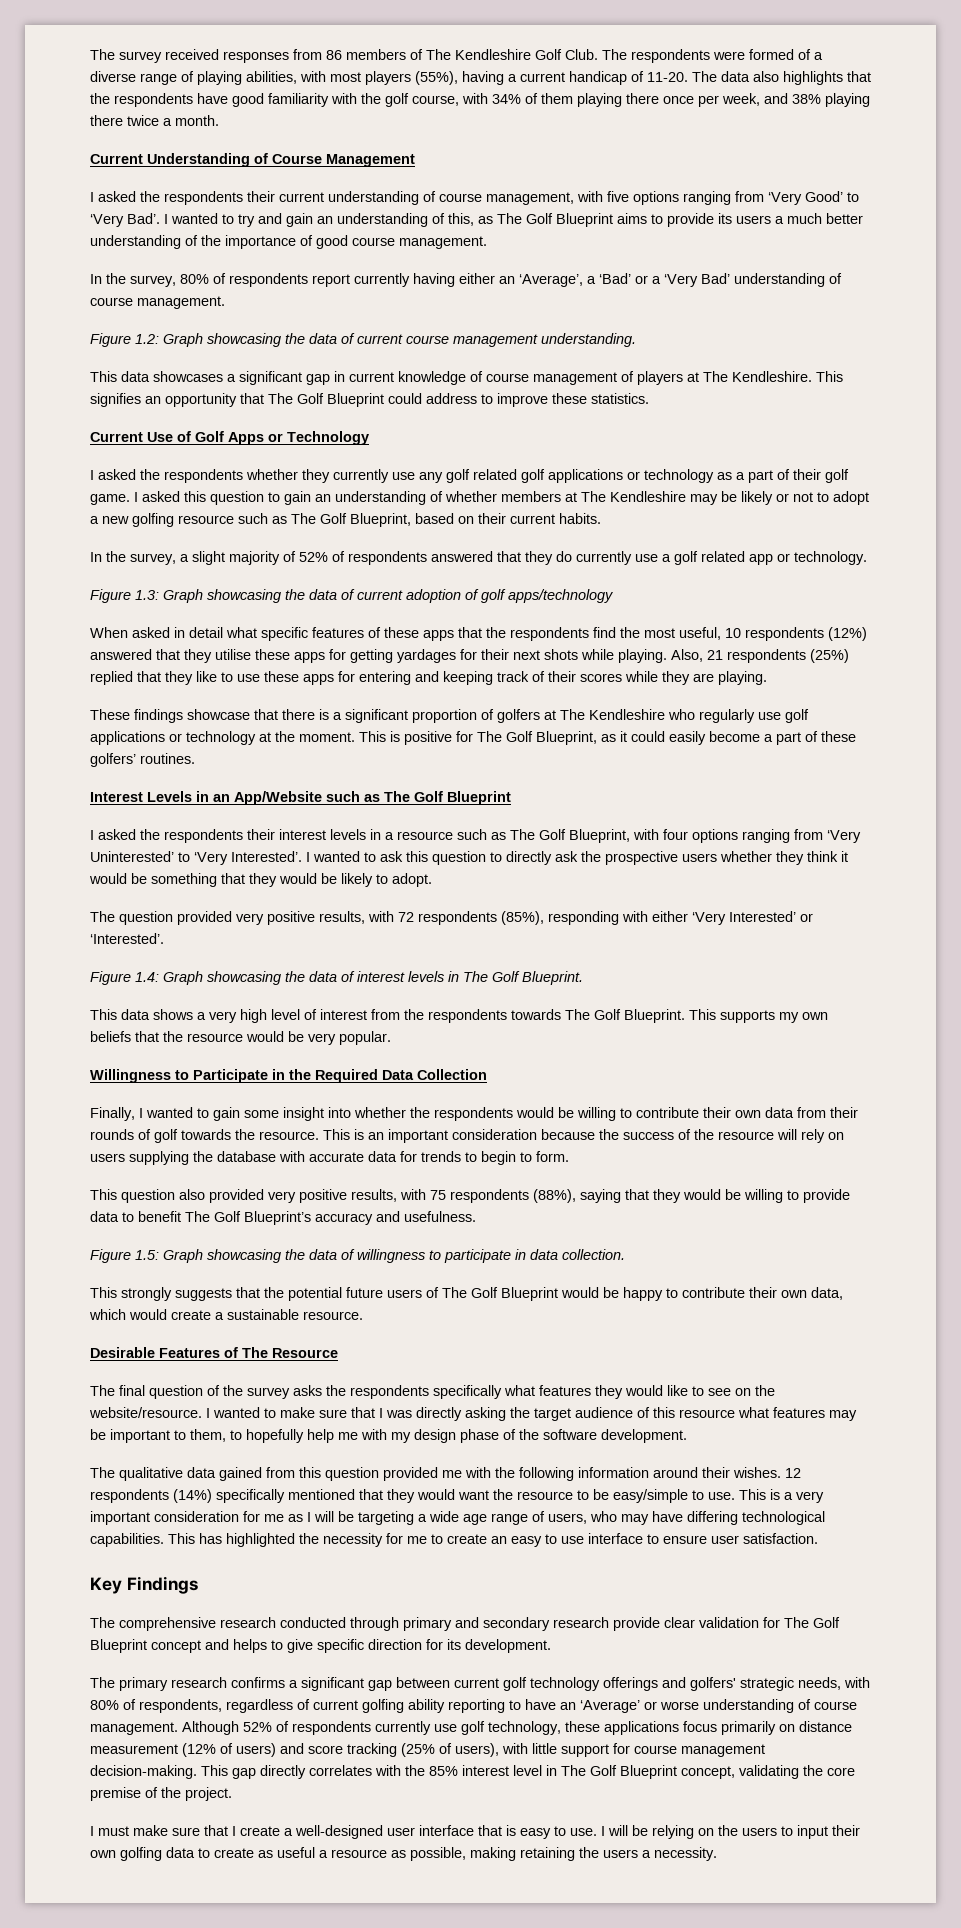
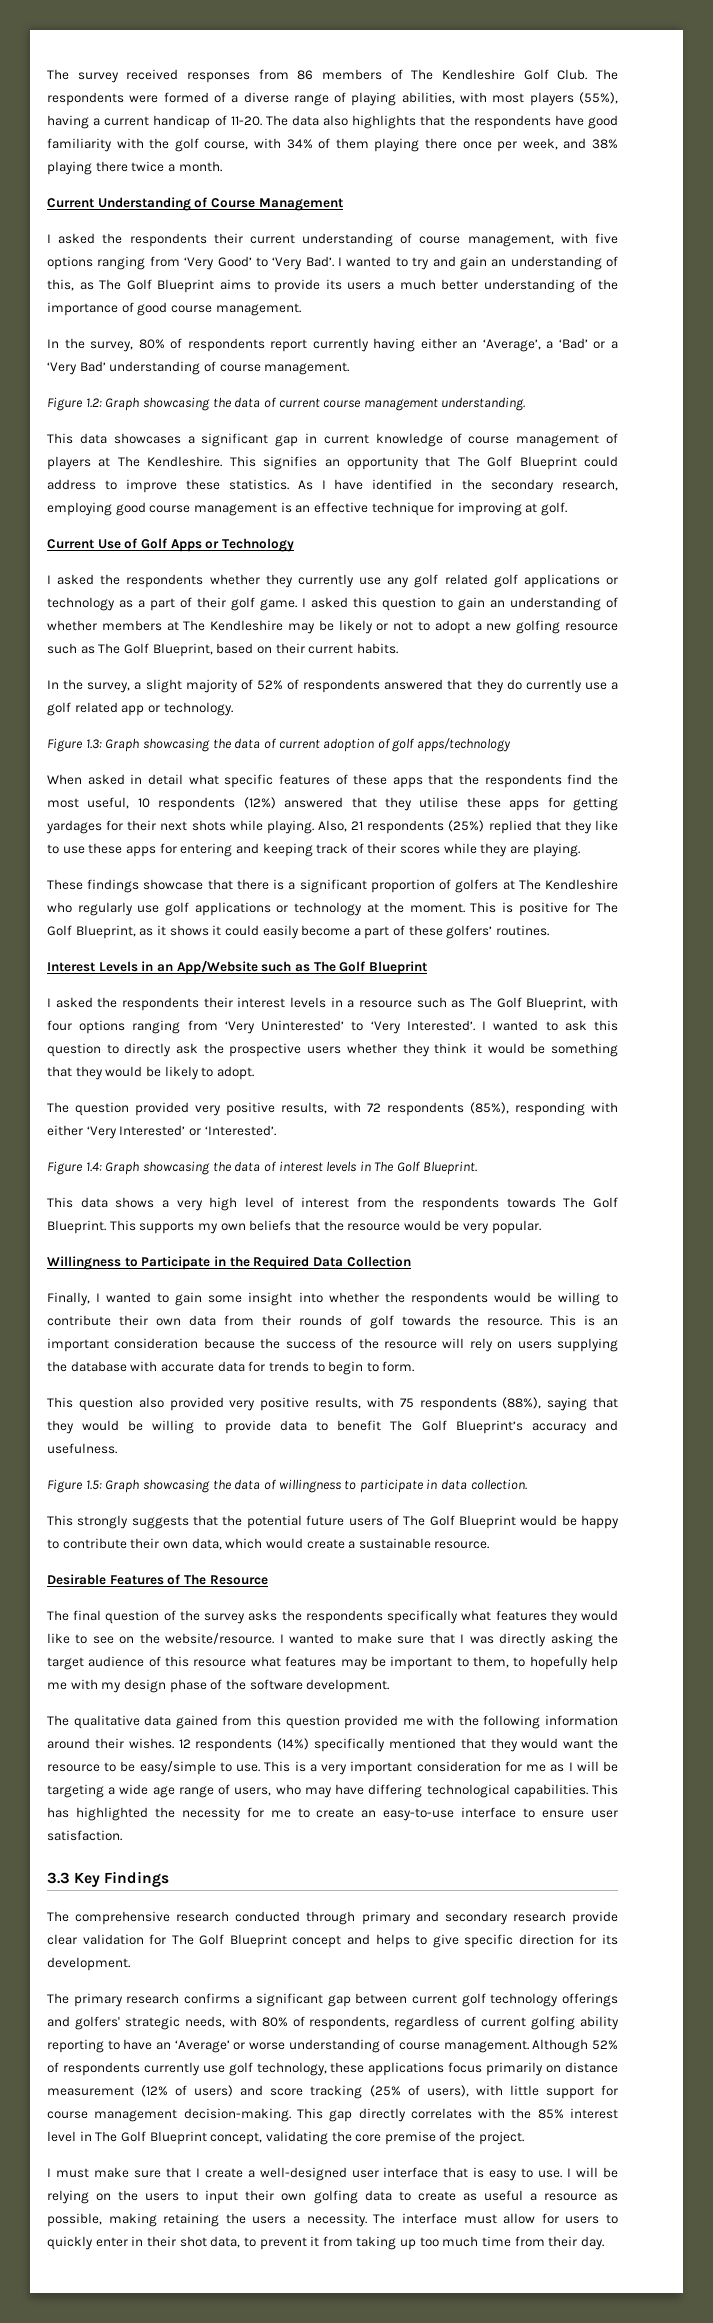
(649, 398) none -> [297,479,618,493] [47,502,568,516] As I have identified in the secondary research, employing good course management is an effective technique for improving at golf.
(627, 736) none -> [169,925,222,936] shows it
[511,1534,584,1547] easy to use -> [383,1808,455,1821] easy-to-use
(818, 1538) none -> [47,1872,70,1884] 3.3
(717, 1854) none -> [373,2213,619,2224] [47,2236,604,2250] The interface must allow for users to quickly enter in their shot data, to prevent it from taking up too much time from their day.

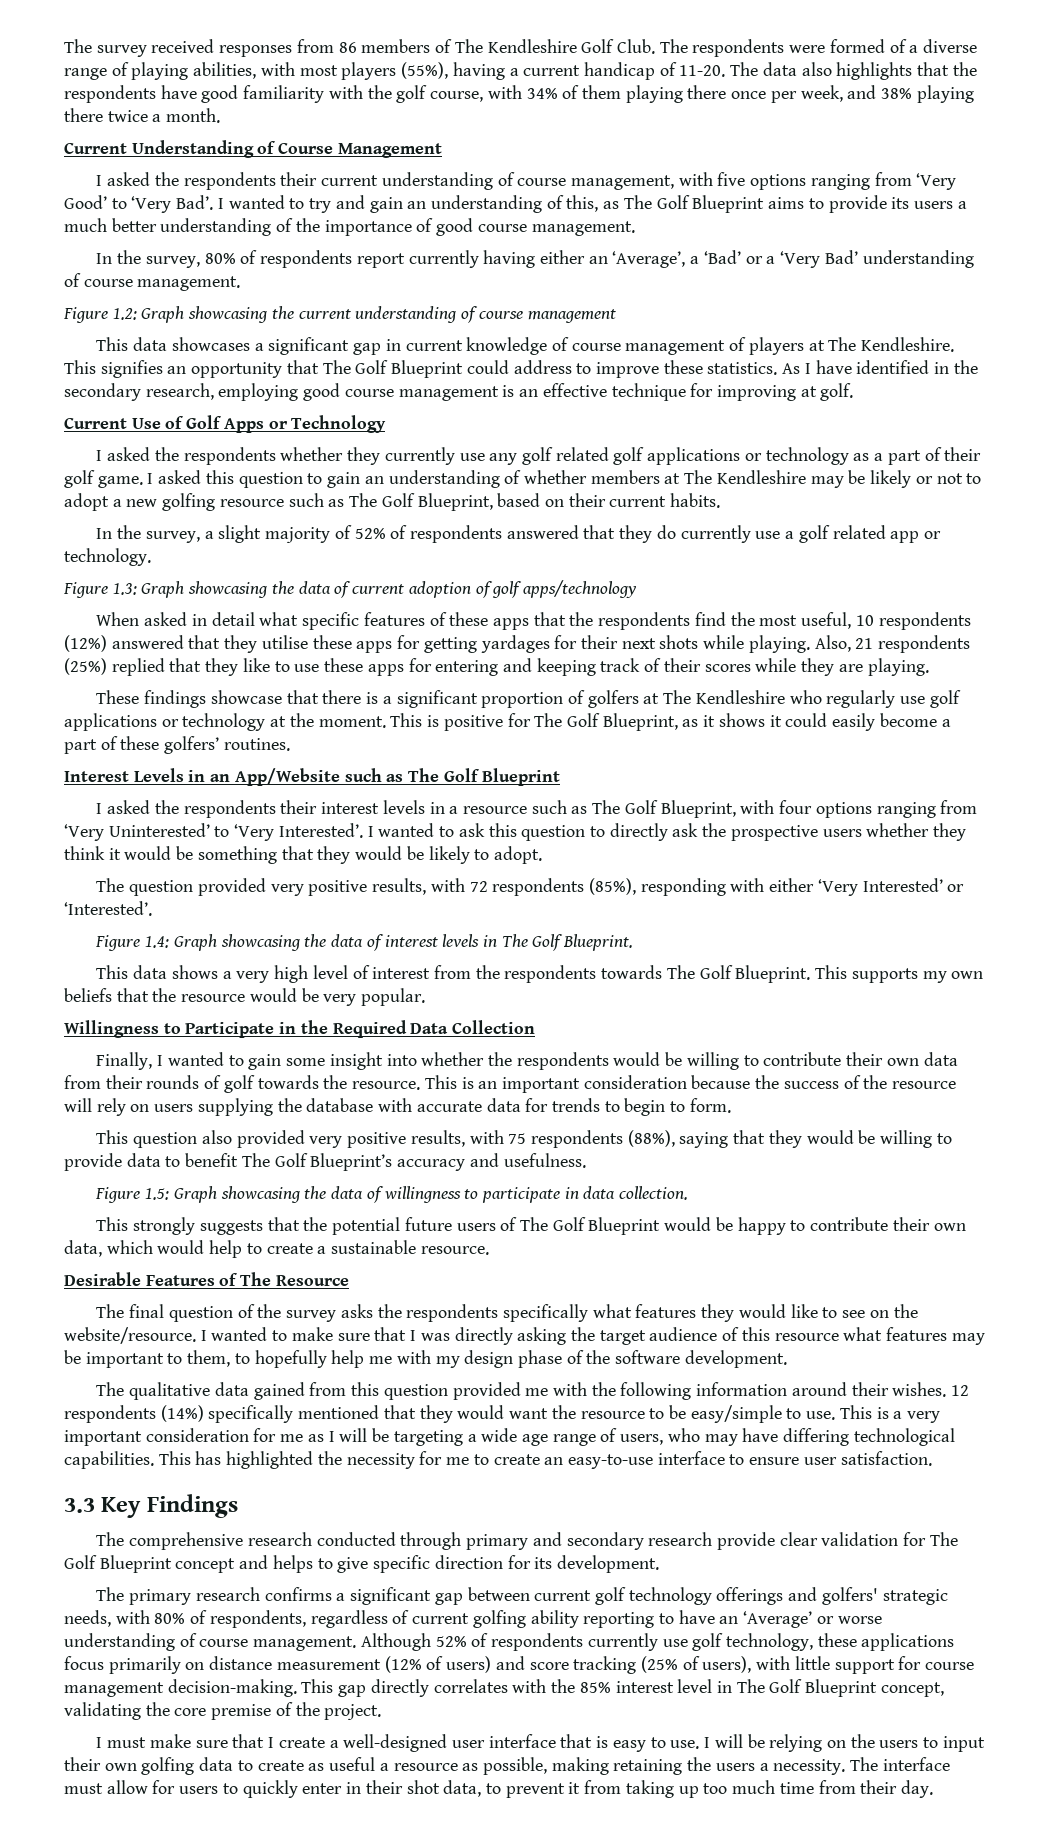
[234,397,526,411] data of current course management understanding. -> [298,306,616,323] current understanding of course management
(303, 1543) none -> [209,1240,262,1258] help to

